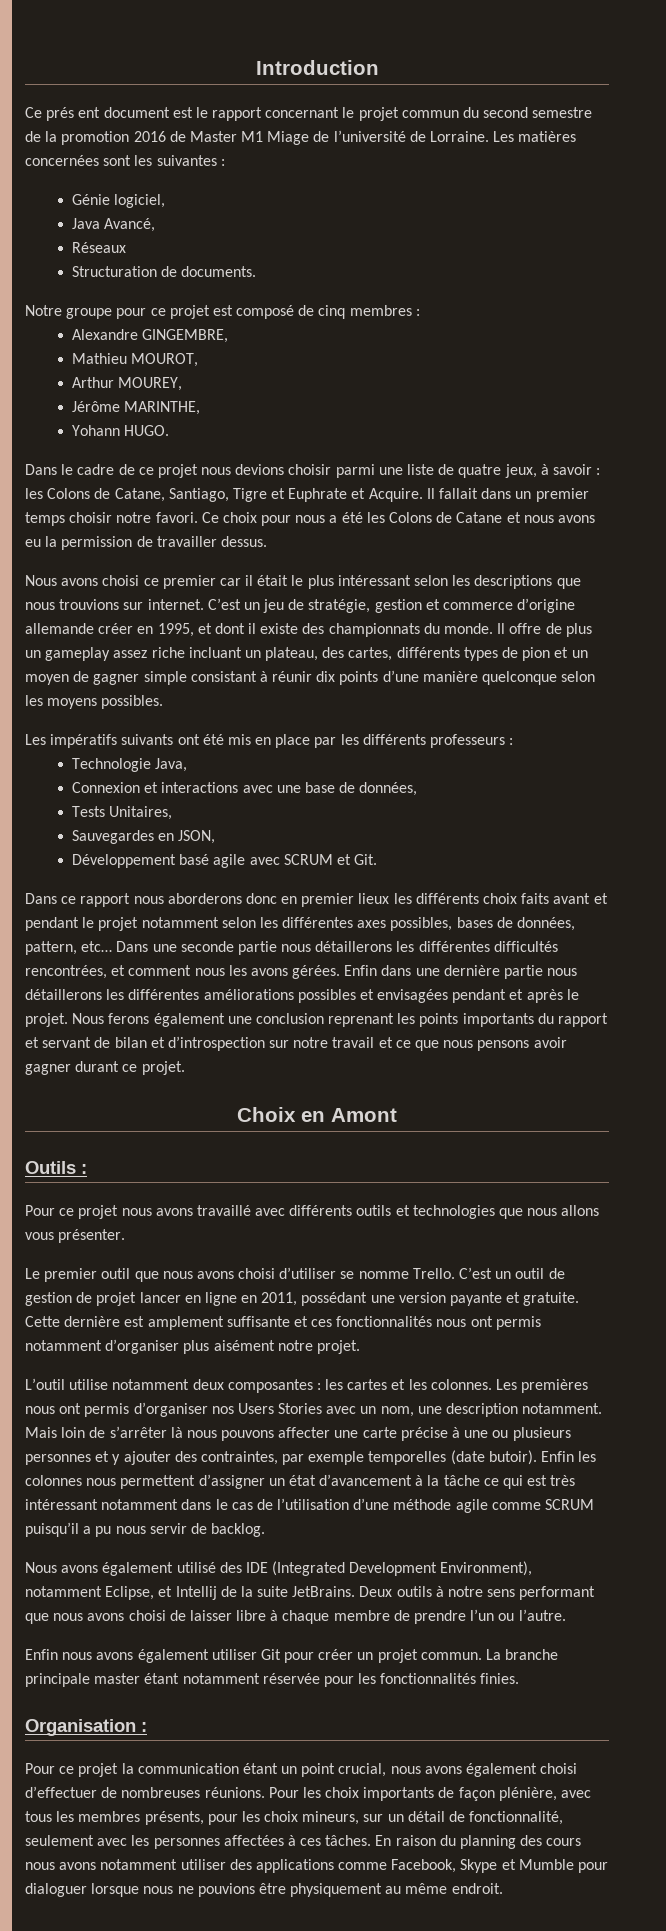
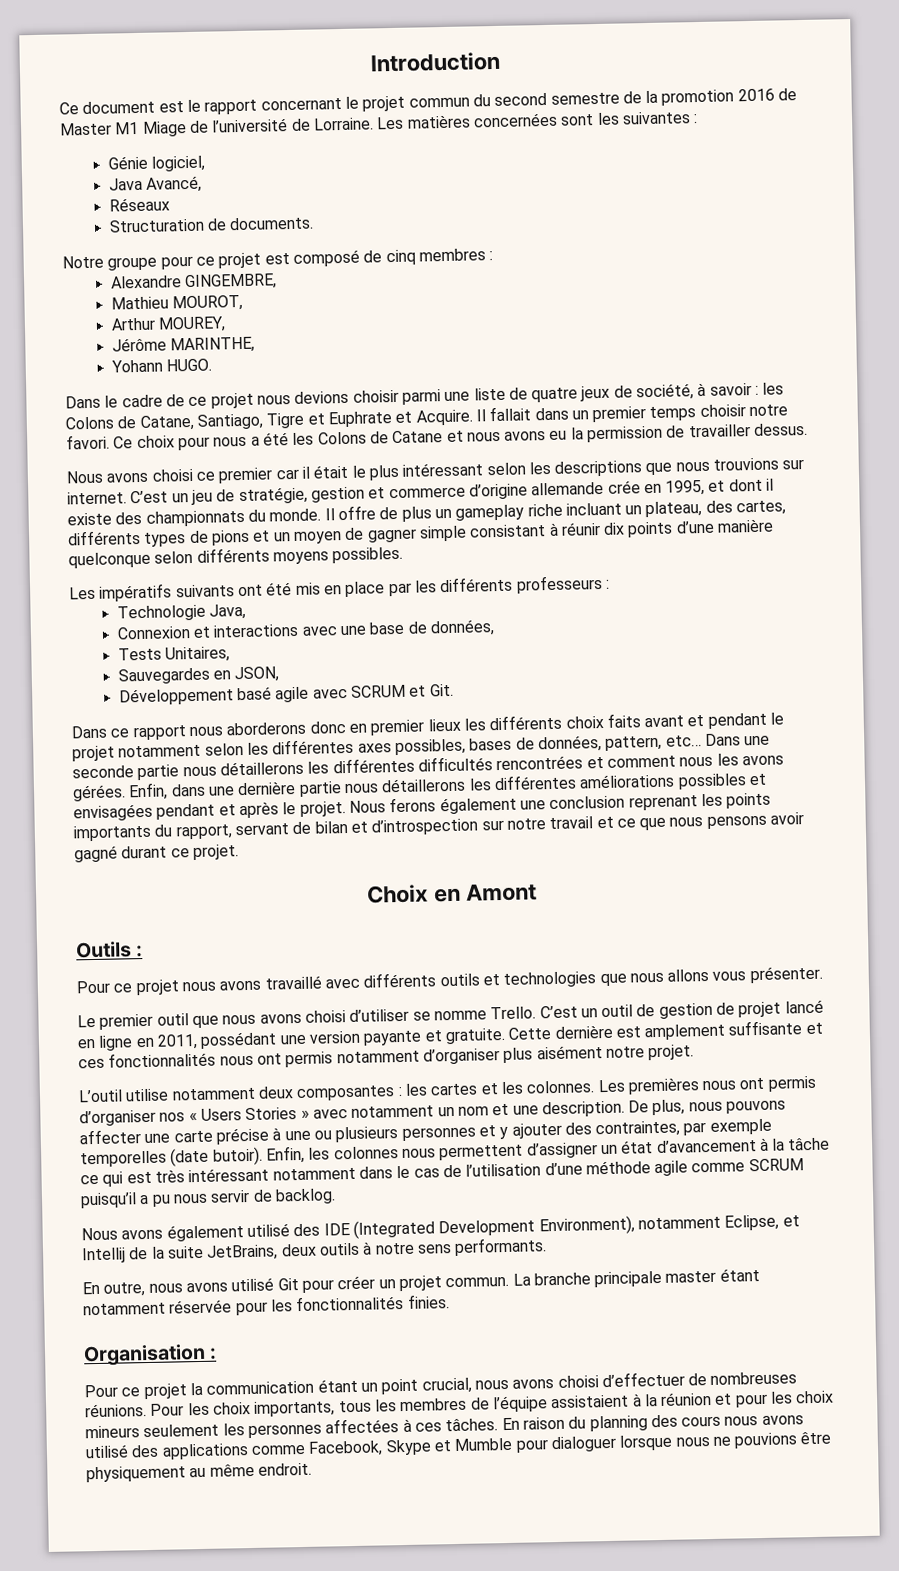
[46,107,101,121] prés ent -> (79, 108) none
[504,464,537,478] jeux, -> [580,383,695,402] jeux de société,
[98,623,134,634] créer -> [607,480,641,494] crée
[113,650,148,658] assez -> (525, 512) none
[522,647,551,661] pion -> [210,529,250,546] pions
[25,695,43,706] les -> [196,547,270,563] différents
[25,965,107,979] rencontrées, -> [496,755,584,771] rencontrées
[344,965,378,976] Enfin -> [128,782,169,801] Enfin,
[558,1013,609,1027] [25,1037,39,1048] rapport et -> [175,824,232,840] rapport,
[25,1064,71,1075] gagner -> [74,845,118,863] gagné
[139,1292,181,1303] lancer -> [784,999,824,1014] lancé
(234, 1410) none -> [188,1112,198,1122] «
[326,1403,603,1417] [25,1426,183,1438] avec un nom, une description notamment. Mais loin de s’arrêter là -> [300,1099,686,1119] » avec notamment un nom et une description. De plus,
[541,1451,575,1462] Enfin -> [265,1145,305,1164] Enfin,
[292,1586,393,1597] JetBrains. Deux -> [206,1243,317,1261] JetBrains, deux
[519,1586,596,1600] [25,1609,566,1624] [25,1649,257,1663] performant que nous avons choisi de laisser libre à chaque membre de prendre l’un ou l’autre. // Enfin nous avons également utiliser -> [454,1237,548,1256] [82,1277,275,1297] performants. // En outre, nous avons utilisé
[466,1763,538,1777] également -> (555, 1384) none
[363,1787,592,1801] [25,1811,564,1825] [25,1835,128,1846] importants de façon plénière, avec tous les membres présents, pour les choix mineurs, sur un détail de fonctionnalité, seulement avec -> [254,1390,835,1417] [85,1423,220,1439] importants, tous les membres de l’équipe assistaient à la réunion et pour les choix mineurs seulement
[100,1859,226,1870] notamment utiliser -> [85,1444,129,1459] utilisé

